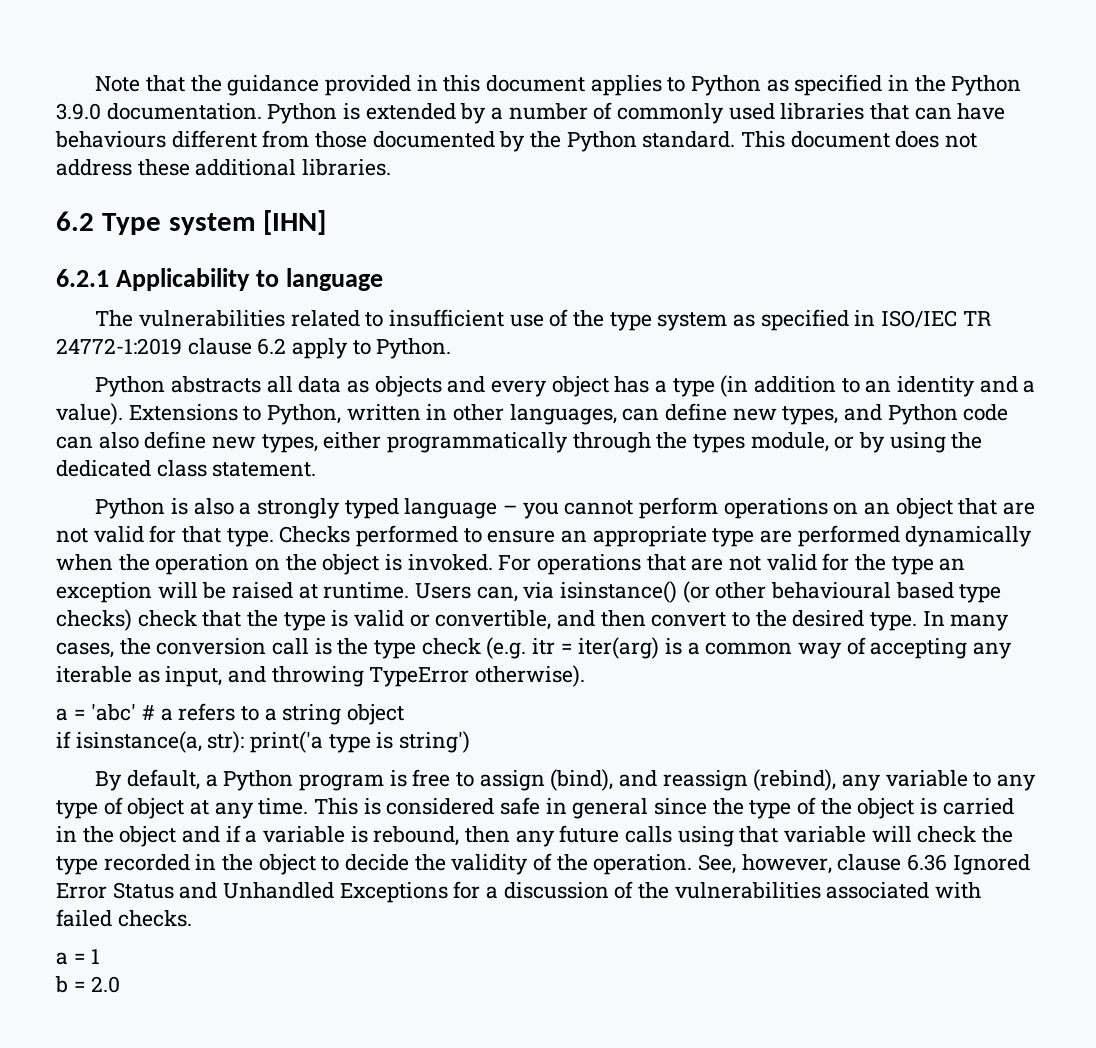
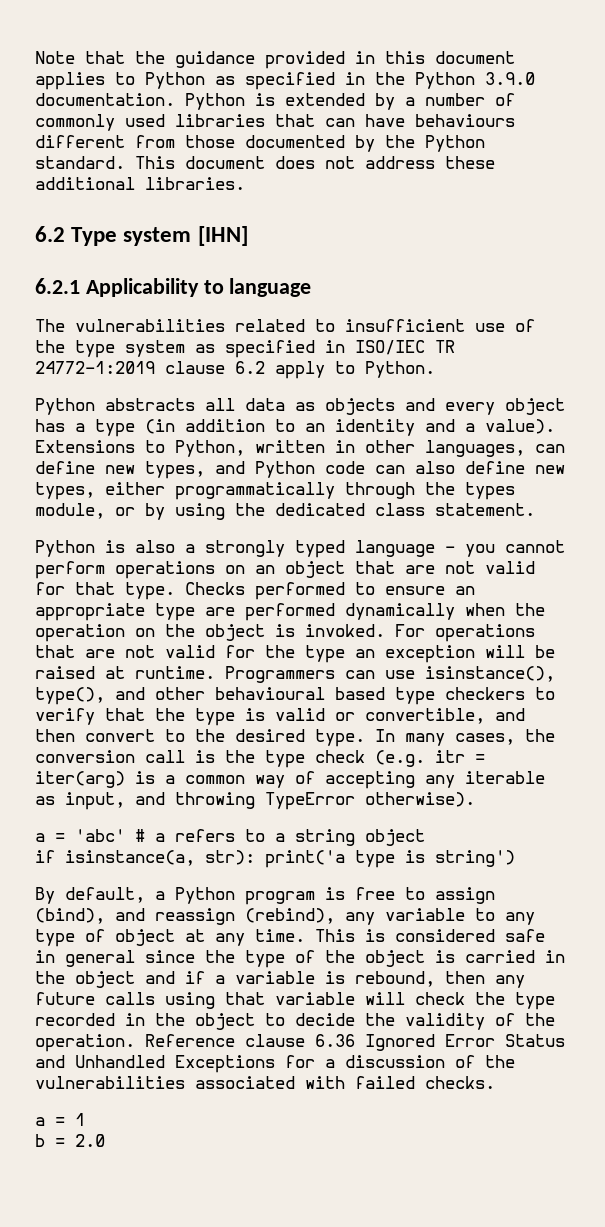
[415,581,710,603] Users can, via isinstance() (or -> [225,666,555,683] [35,687,145,705] Programmers can use isinstance(), type(), and
[56,609,197,631] checks) check -> [445,687,555,700] [35,708,95,725] checkers to verify
[698,854,832,874] See, however, -> [145,1034,235,1047] Reference

